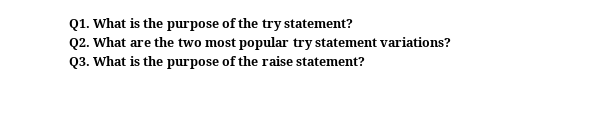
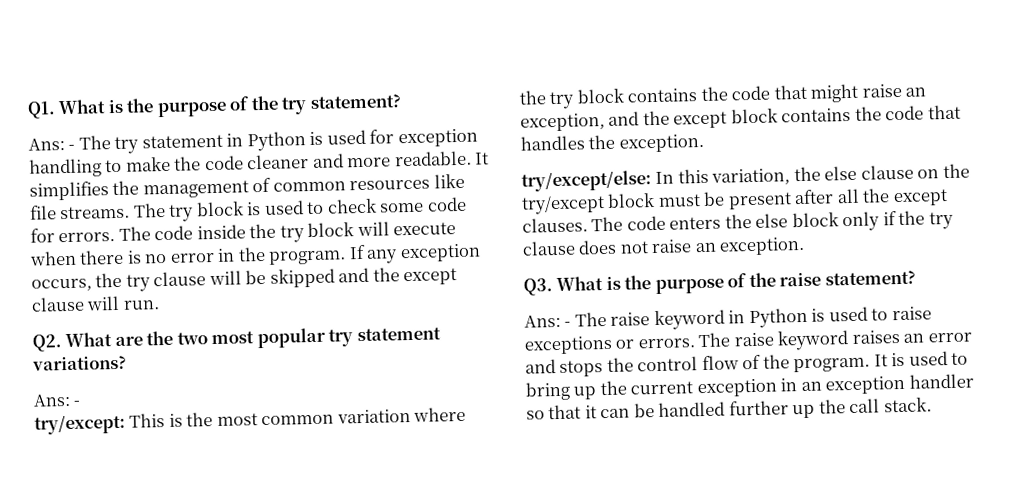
(353, 23) none -> [28,128,478,154] [29,150,490,178] [29,173,465,201] [29,196,467,222] [30,221,457,243] [29,243,481,266] [31,267,458,292] [31,295,160,312] // Ans: - The try statement in Python is used for exception handling to make the code cleaner and more readable. It simplifies the management of common resources like file streams. The try block is used to check some code for errors. The code inside the try block will execute when there is no error in the program. If any exception occurs, the try clause will be skipped and the except clause will run.
(452, 42) none -> [33,393,82,407] [34,406,467,435] [519,83,927,110] [520,104,961,132] [520,133,704,153] [521,163,970,192] [521,188,948,215] [522,210,954,233] [522,236,806,256] // Ans: - // try/except: This is the most common variation where the try block contains the code that might raise an exception, and the except block contains the code that handles the exception. // try/except/else: In this variation, the else clause on the try/except block must be present after all the except clauses. The code enters the else block only if the try clause does not raise an exception.
(365, 61) none -> [524,306,932,331] [524,330,972,355] [525,351,969,377] [525,373,974,401] [526,397,932,420] // Ans: - The raise keyword in Python is used to raise exceptions or errors. The raise keyword raises an error and stops the control flow of the program. It is used to bring up the current exception in an exception handler so that it can be handled further up the call stack.

